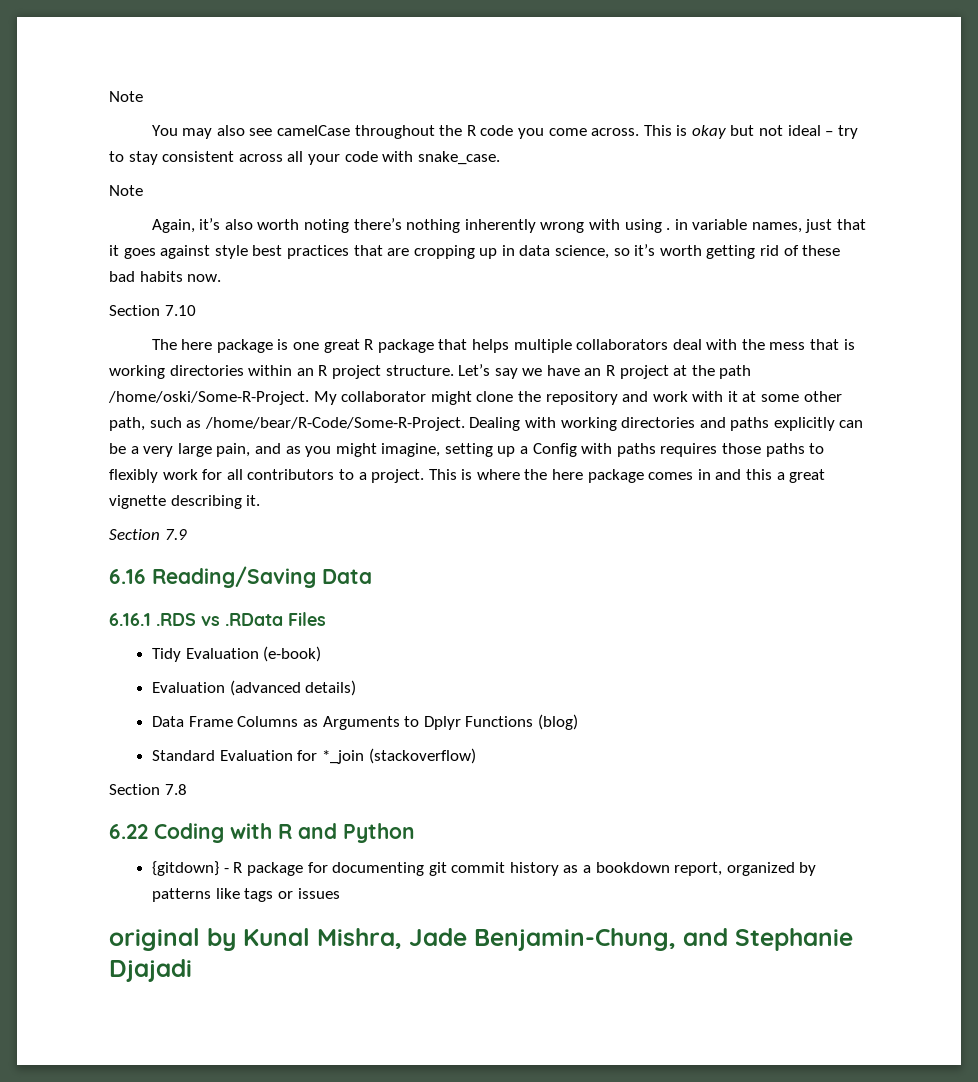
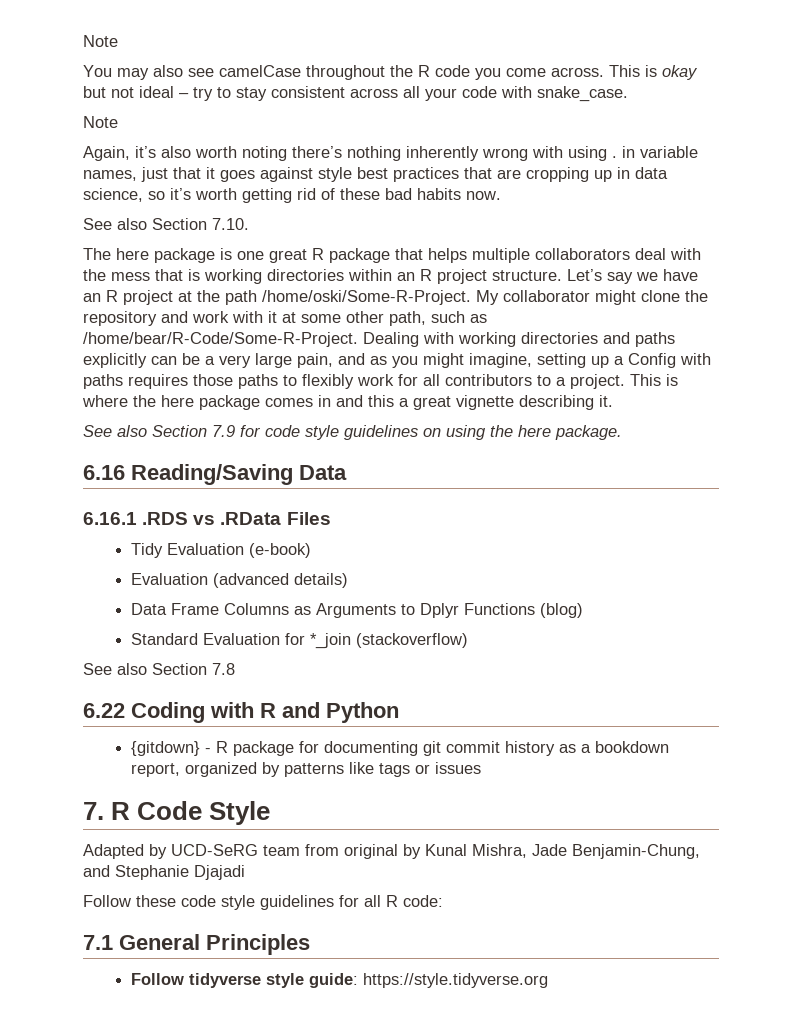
[109,305,196,316] Section 7.10 -> [83,218,249,230] See also Section 7.10.
(261, 500) none -> [83,425,147,437] See also
(187, 534) none -> [240,425,622,440] for code style guidelines on using the here package.
(476, 756) none -> [83,663,147,675] See also
(340, 893) none -> [83,801,271,825] [83,844,339,859] 7. R Code Style // Adapted by UCD-SeRG team from
(192, 970) none -> [83,895,443,910] [83,934,310,955] [131,973,549,988] // Follow these code style guidelines for all R code: // 7.1 General Principles // Follow tidyverse style guide: https://style.tidyverse.org

